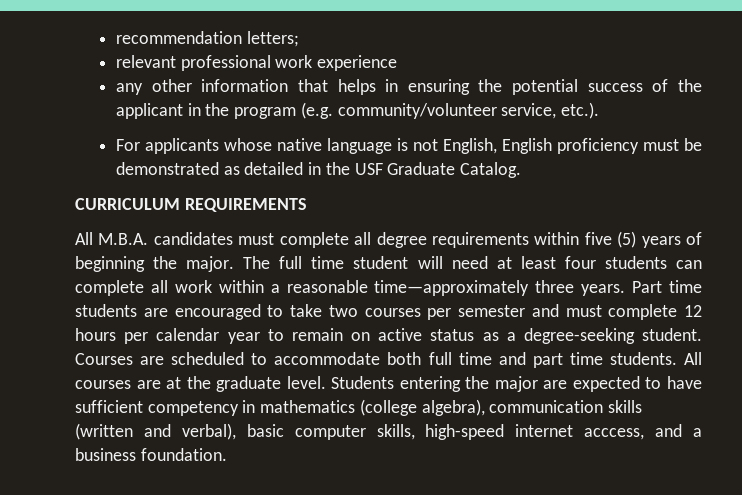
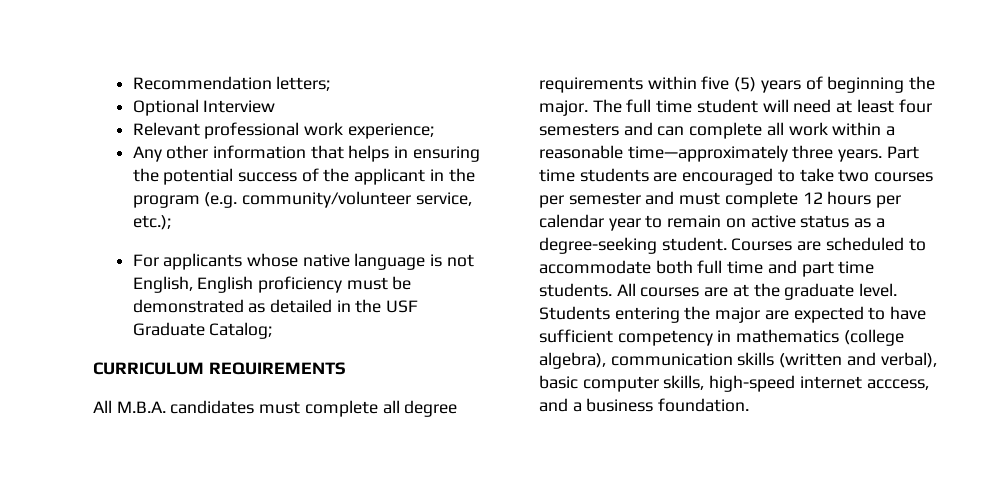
[116,31,243,44] recommendation -> [132,76,272,90] Recommendation
[116,55,398,71] [116,83,144,95] relevant professional work experience // any -> [132,99,276,116] [132,122,434,139] [132,146,162,162] Optional Interview // Relevant professional work experience; // Any
[561,102,600,119] etc.). -> [132,215,171,230] etc.);
[460,162,522,178] Catalog. -> [209,322,273,339] Catalog;
[604,256,667,269] students -> [539,122,653,136] semesters and

